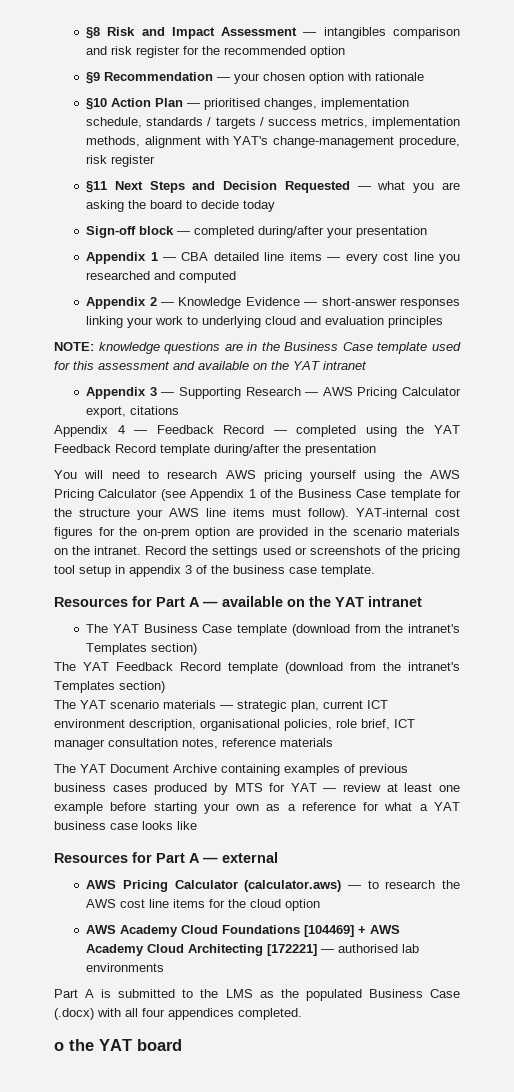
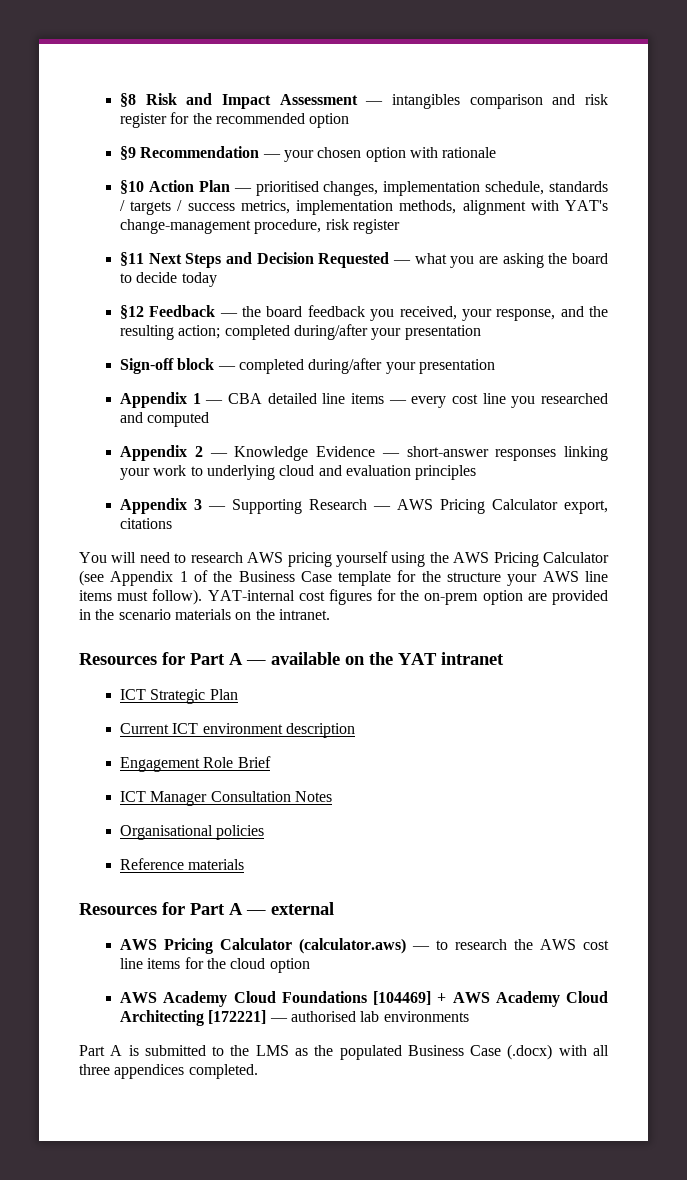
(276, 206) none -> [120,305,609,321] [120,324,481,340] // §12 Feedback — the board feedback you received, your response, and the resulting action; completed during/after your presentation
[54,342,461,354] [54,361,367,370] // NOTE: knowledge questions are in the Business Case template used for this assessment and available on the YAT intranet -> (477, 472) none
[54,425,460,437] [54,444,376,456] // Appendix 4 — Feedback Record — completed using the YAT Feedback Record template during/after the presentation -> (173, 523) none
[145,546,460,558] [54,565,375,577] Record the settings used or screenshots of the pricing tool setup in appendix 3 of the business case template. -> (330, 614) none
[86,624,461,636] [86,643,198,655] [54,662,460,674] [54,681,165,693] [54,700,388,712] [54,719,415,731] [54,738,333,750] [54,764,408,776] [54,783,460,795] [54,802,460,814] [54,821,197,830] The YAT Business Case template (download from the intranet's Templates section) // The YAT Feedback Record template (download from the intranet's Templates section) // The YAT scenario materials — strategic plan, current ICT environment description, organisational policies, role brief, ICT manager consultation notes, reference materials // The YAT Document Archive containing examples of previous business cases produced by MTS for YAT — review at least one example before starting your own as a reference for what a YAT business case looks like -> [120,689,238,704] [120,723,356,738] [120,756,271,772] [120,791,333,806] [120,825,265,840] [120,858,245,870] ICT Strategic Plan // Current ICT environment description // Engagement Role Brief // ICT Manager Consultation Notes // Organisational policies // Reference materials
[142,1008,165,1017] four -> [79,1064,110,1075] three
[54,1039,182,1051] // o the YAT board -> (258, 1071) none

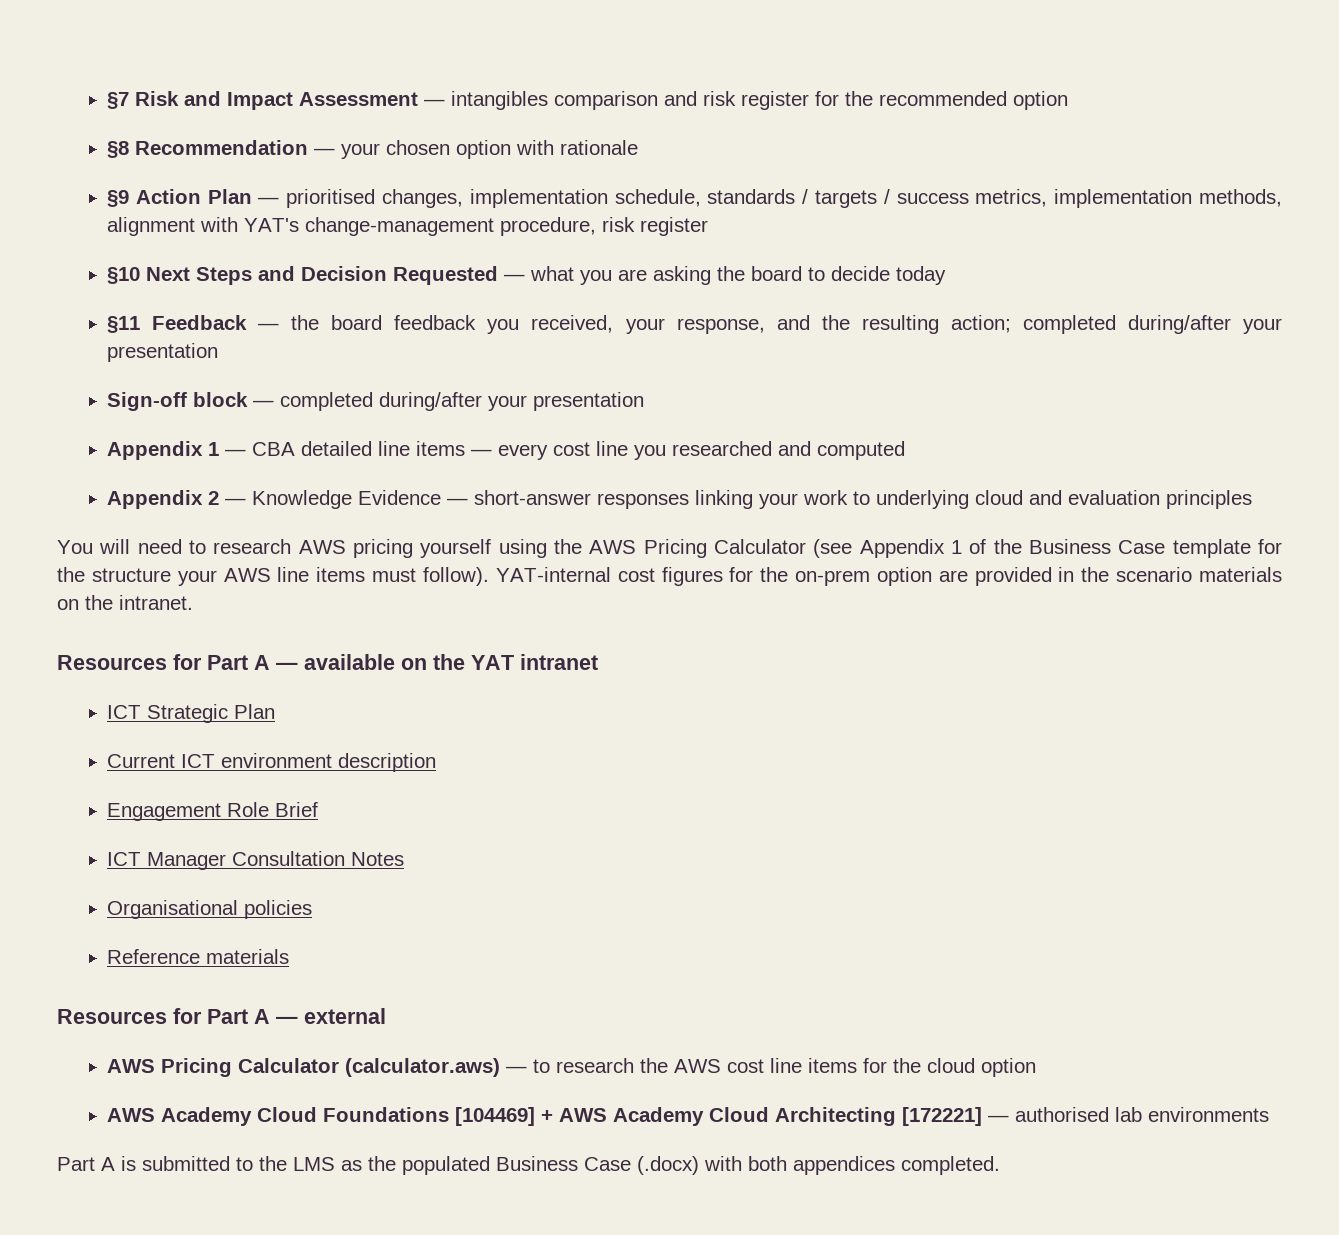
[120,93,137,107] §8 -> [107,92,130,109] §7
[120,146,137,160] §9 -> [107,141,130,158] §8
[120,180,145,194] §10 -> [107,190,130,207] §9
[120,252,145,266] §11 -> [107,267,141,284] §10
[120,305,145,319] §12 -> [107,316,141,333] §11
[120,498,608,514] [120,518,173,529] // Appendix 3 — Supporting Research — AWS Pricing Calculator export, citations -> (1253, 499) none
[593,1045,609,1056] [79,1064,110,1075] all three -> [748,1156,787,1171] both

